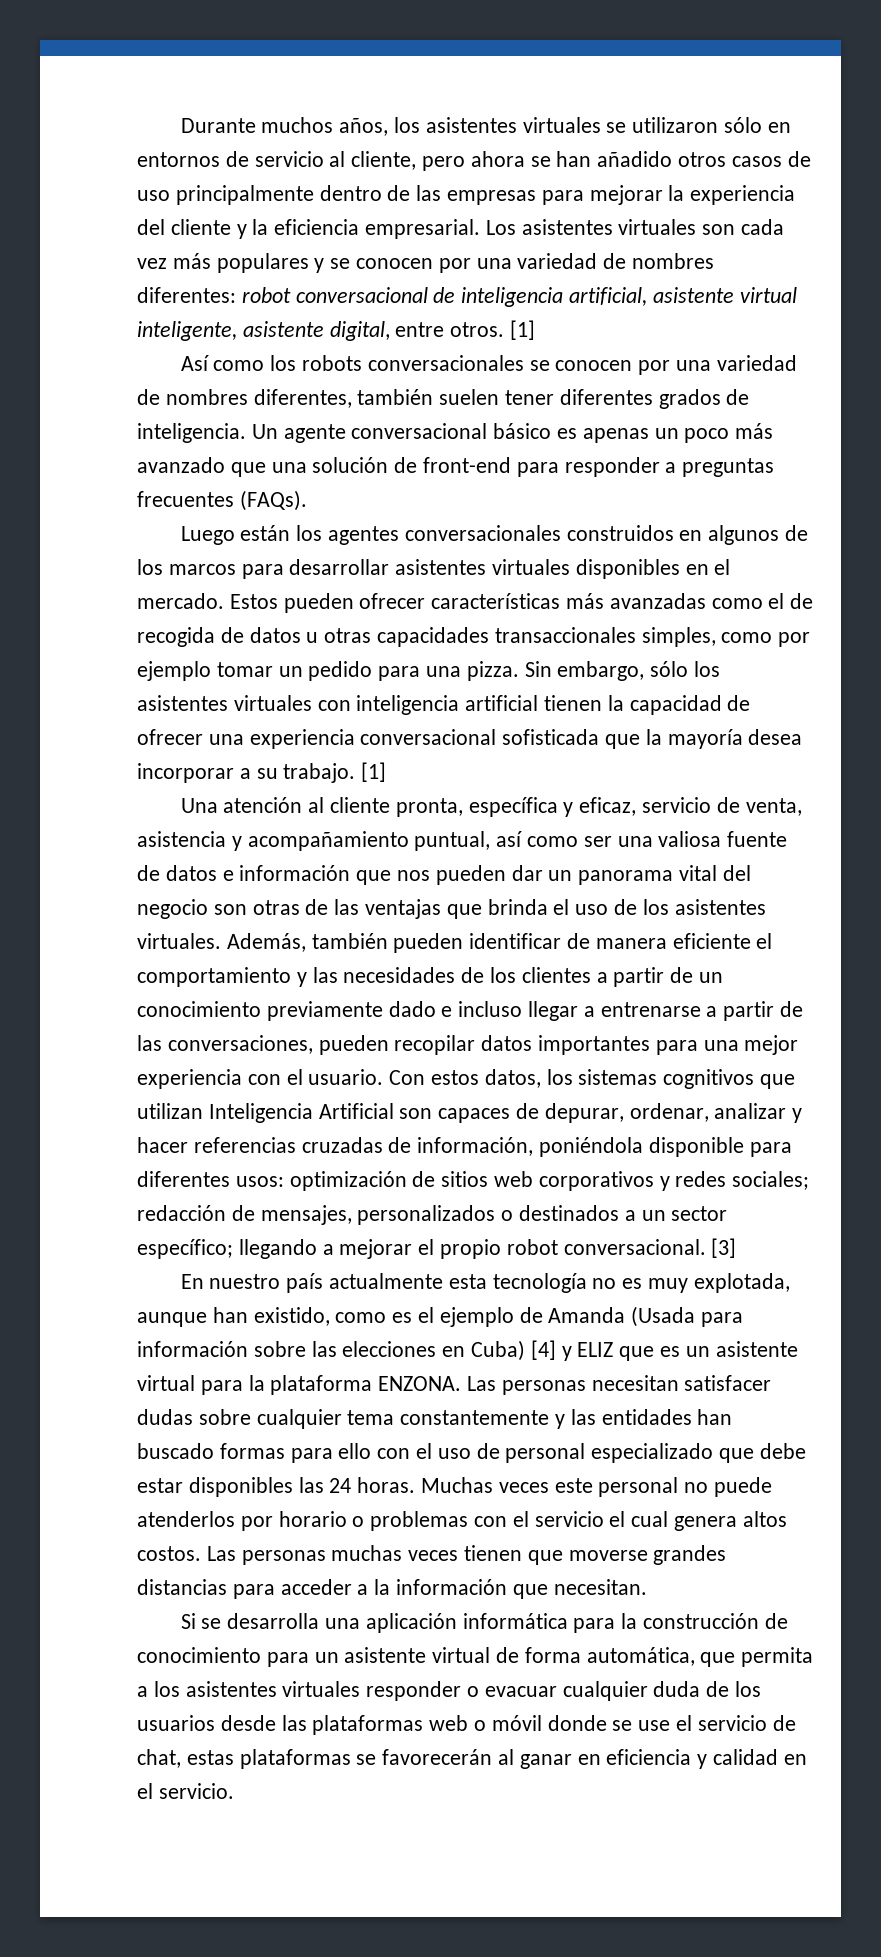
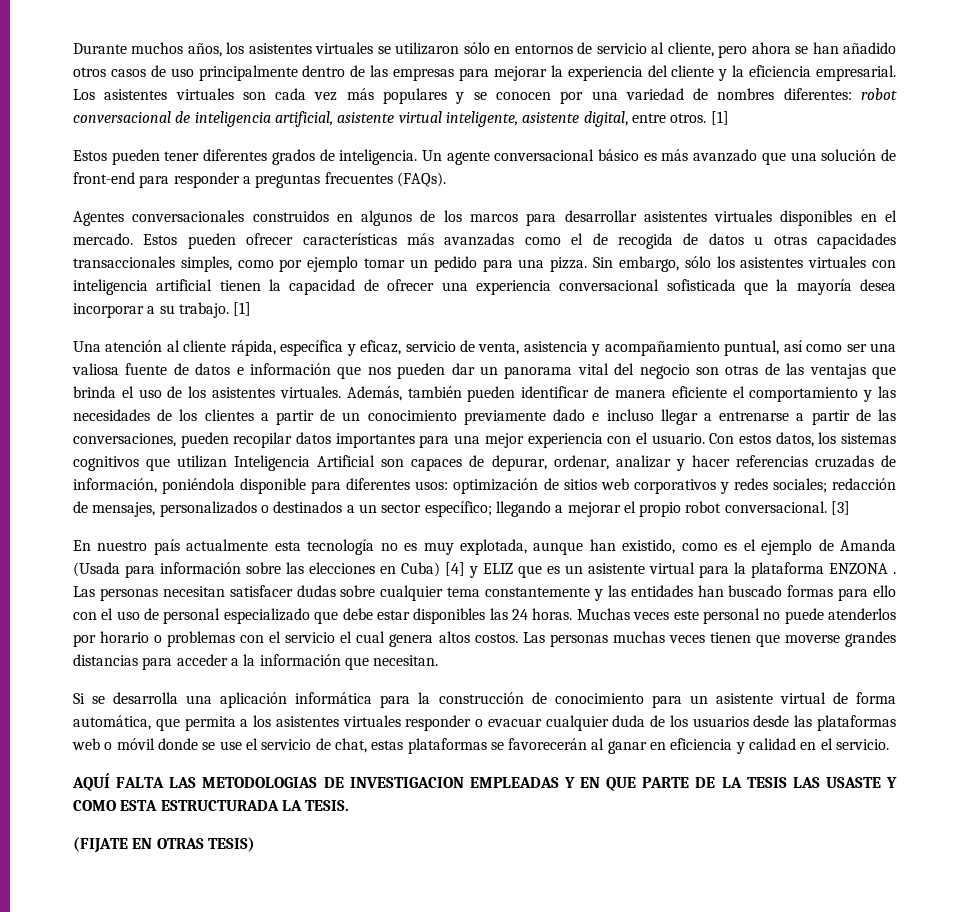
[180,355,797,375] [137,389,500,408] Así como los robots conversacionales se conocen por una variedad de nombres diferentes, también suelen -> [73,149,160,165] Estos pueden
[582,428,730,443] apenas un poco -> (657, 157) none
[180,525,399,545] Luego están los agentes -> [73,211,124,226] Agentes
[395,798,463,817] pronta, -> [230,340,276,356] rápida,
[378,1376,462,1391] ENZONA. -> [829,563,896,574] ENZONA .
(234, 1791) none -> [72,773,897,791] [73,800,350,811] [73,837,255,853] // AQUÍ FALTA LAS METODOLOGIAS DE INVESTIGACION EMPLEADAS Y EN QUE PARTE DE LA TESIS LAS USASTE Y COMO ESTA ESTRUCTURADA LA TESIS. // (FIJATE EN OTRAS TESIS)

